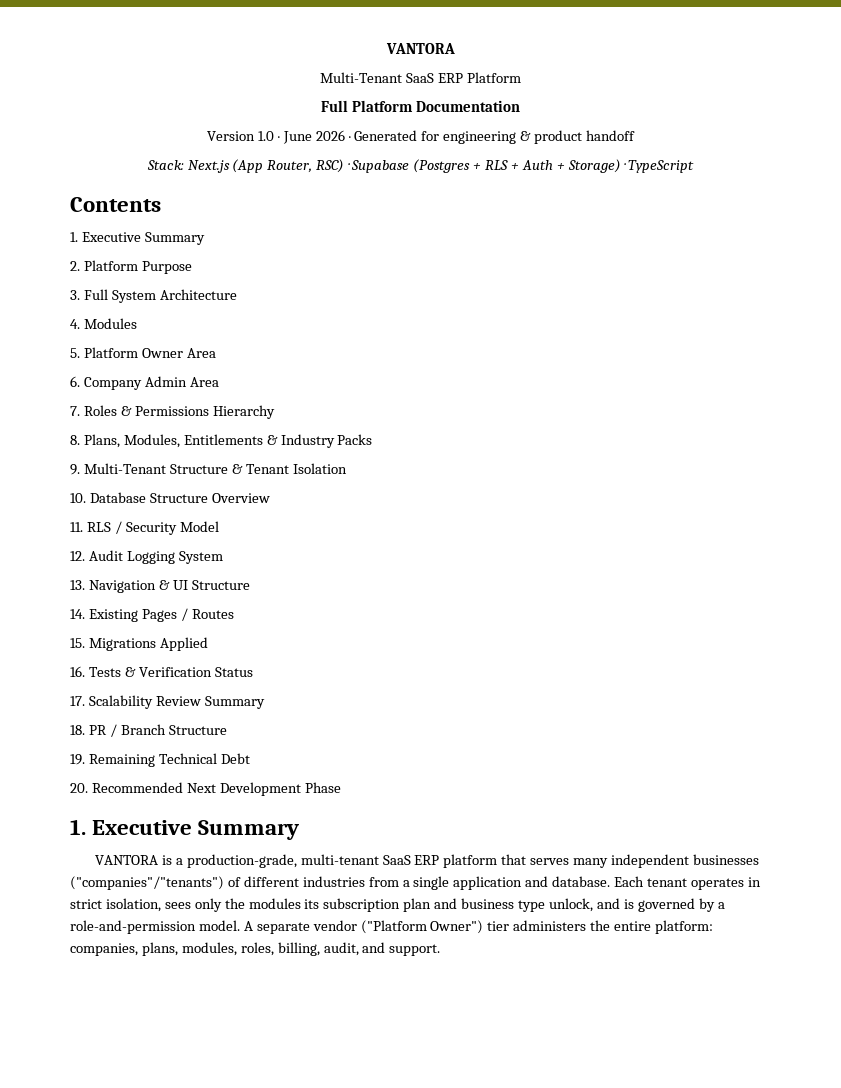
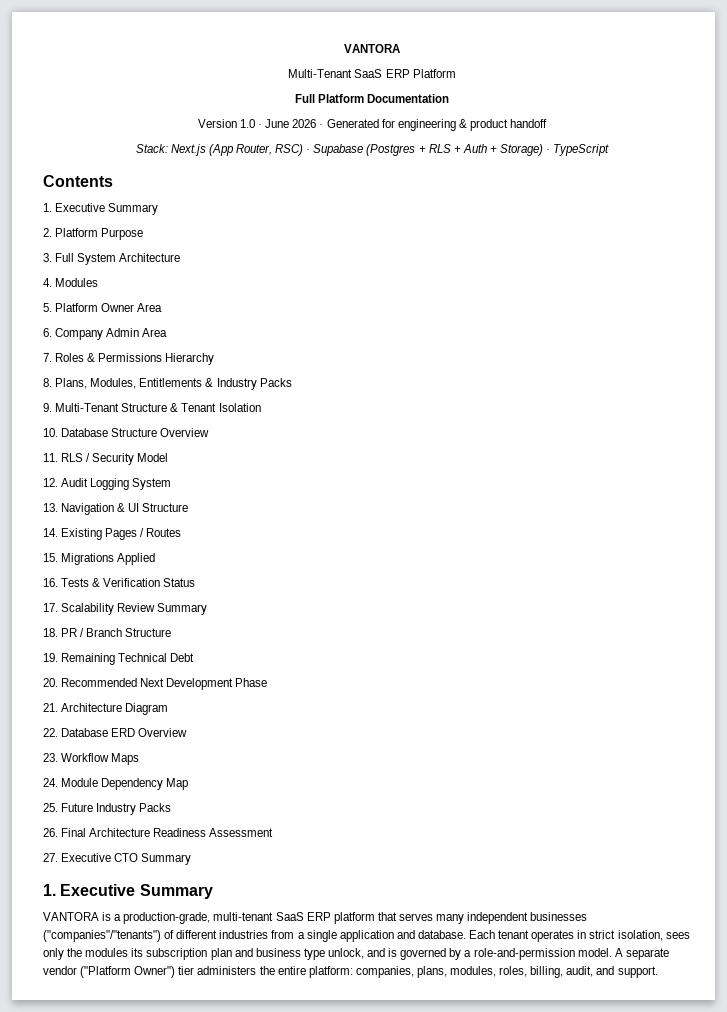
(341, 787) none -> [43,703,169,715] [43,728,188,737] [43,753,140,765] [43,778,189,790] [43,803,172,815] [43,828,274,837] [43,853,192,865] // 21. Architecture Diagram // 22. Database ERD Overview // 23. Workflow Maps // 24. Module Dependency Map // 25. Future Industry Packs // 26. Final Architecture Readiness Assessment // 27. Executive CTO Summary

